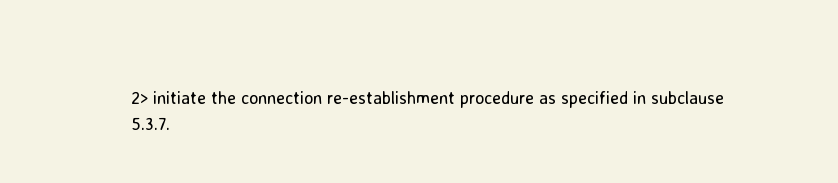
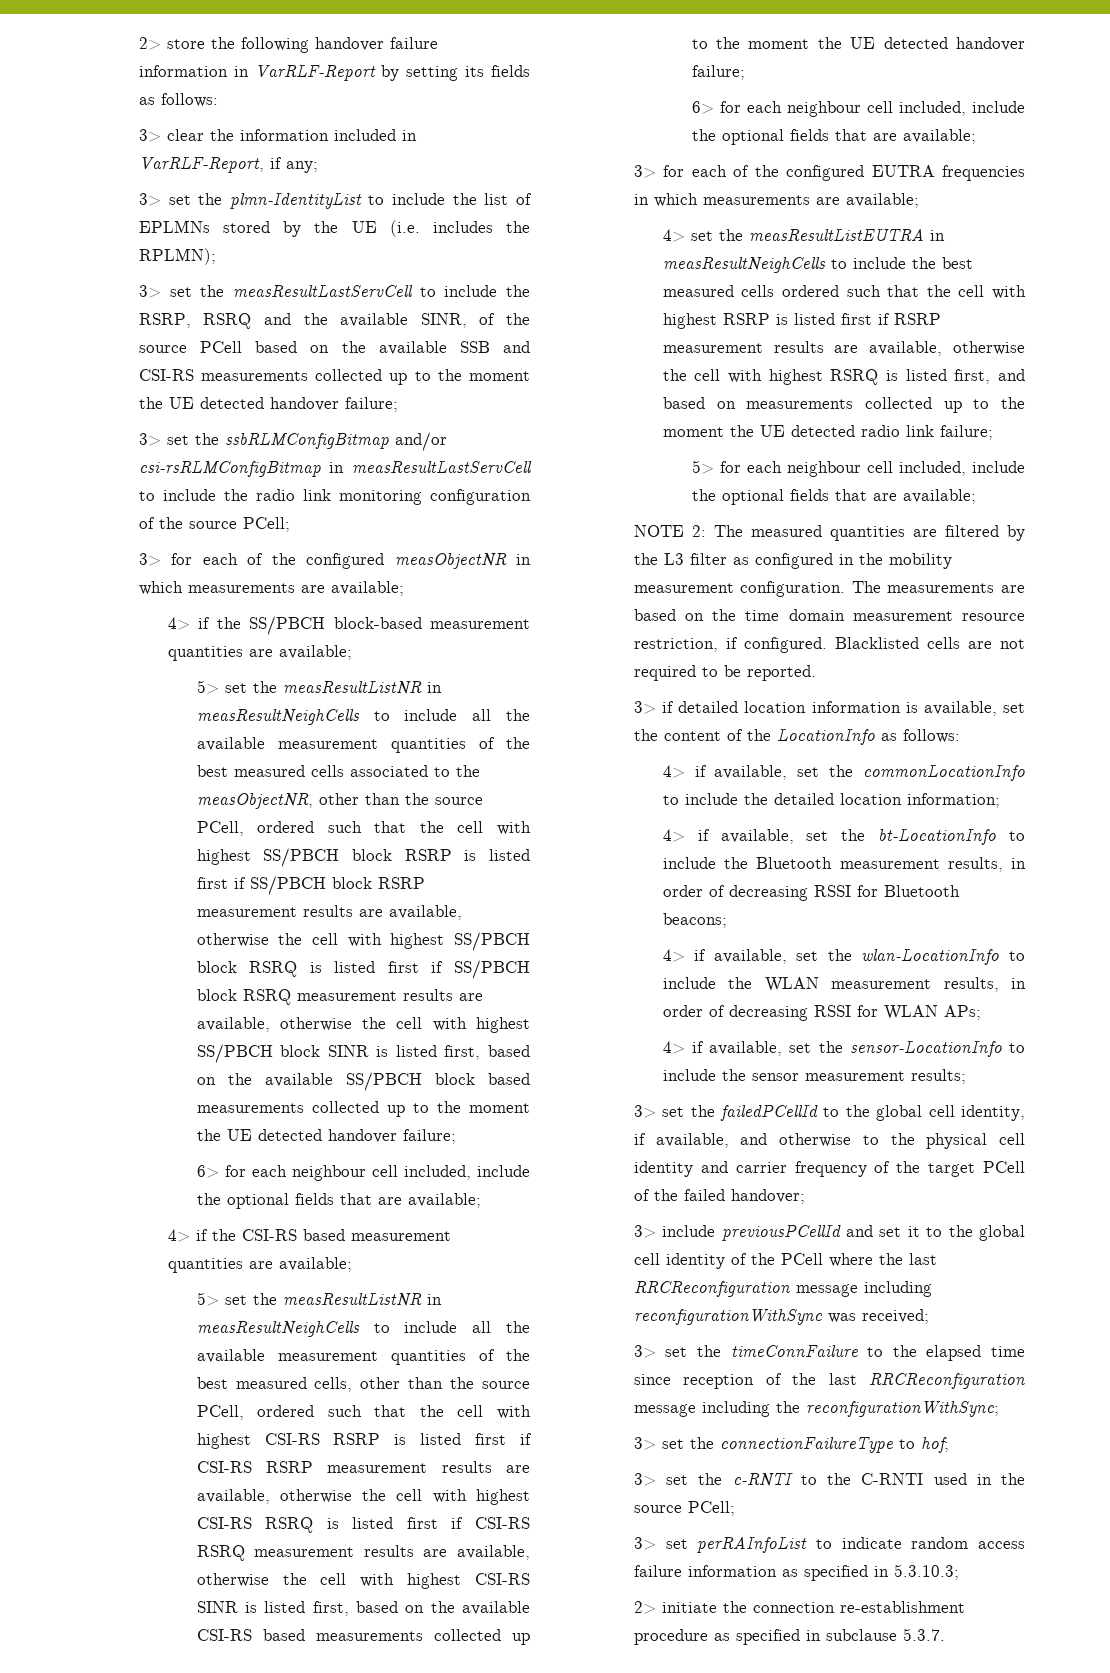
[130,91,148,104] 2> -> [138,37,438,53] [138,65,530,81] [138,93,218,107] [138,129,417,142] [138,157,318,173] [138,193,532,209] [138,220,530,237] [138,248,216,265] [138,285,531,298] [138,313,530,329] [138,341,530,355] [138,369,531,385] [138,397,398,412] [138,432,447,451] [138,461,532,477] [138,489,531,505] [138,517,290,532] [138,553,531,569] [138,581,404,596] [167,616,530,635] [167,645,352,661] [196,680,442,695] [196,709,530,725] [196,737,530,753] [196,765,480,777] [196,793,483,809] [196,821,531,836] [196,848,531,867] [196,876,425,895] [196,905,462,920] [196,932,530,951] [196,960,530,979] [196,989,483,1005] [196,1017,530,1033] [196,1044,530,1063] [196,1072,530,1091] [196,1101,530,1117] [196,1129,456,1144] [196,1165,530,1181] [196,1193,481,1209] [167,1229,451,1242] [167,1257,352,1273] [196,1292,442,1307] [196,1321,530,1337] [196,1349,530,1365] [196,1377,530,1392] [196,1405,531,1420] [196,1433,532,1449] [196,1461,530,1473] [196,1489,530,1505] [196,1517,530,1533] [196,1545,530,1561] [196,1573,530,1589] [196,1601,531,1616] [196,1629,530,1645] [691,37,1025,51] [691,65,745,80] [691,101,1025,117] [691,129,976,145] [633,165,1025,181] [633,193,919,208] [662,229,945,242] [662,257,973,273] [662,285,1026,299] [662,313,941,329] [662,341,1025,356] [662,369,1025,385] [662,397,1025,413] [662,425,993,440] [691,460,1025,477] [691,489,976,505] [633,525,1025,541] [633,553,952,569] [633,581,1025,597] [633,609,1025,621] [633,637,1025,653] [633,665,816,681] [633,701,1025,716] [633,729,960,745] [662,765,1025,781] [662,793,1000,808] [662,829,1025,845] [662,857,1026,872] [662,885,960,901] [662,913,727,928] [662,949,1025,965] [662,977,1026,992] [662,1005,981,1021] [662,1041,1025,1057] [662,1069,966,1084] [633,1105,1025,1121] [633,1133,1025,1149] [633,1161,1025,1177] [633,1189,805,1204] [633,1225,1025,1241] [633,1253,937,1269] [633,1281,932,1297] [633,1309,929,1325] [633,1345,1025,1361] [633,1373,1025,1389] [633,1401,999,1417] [633,1437,949,1453] [633,1473,1025,1487] [633,1501,735,1516] [633,1537,1025,1553] [633,1564,959,1581] [633,1601,656,1614] 2> store the following handover failure information in VarRLF-Report by setting its fields as follows: // 3> clear the information included in VarRLF-Report, if any; // 3> set the plmn-IdentityList to include the list of EPLMNs stored by the UE (i.e. includes the RPLMN); // 3> set the measResultLastServCell to include the RSRP, RSRQ and the available SINR, of the source PCell based on the available SSB and CSI-RS measurements collected up to the moment the UE detected handover failure; // 3> set the ssbRLMConfigBitmap and/or csi-rsRLMConfigBitmap in measResultLastServCell to include the radio link monitoring configuration of the source PCell; // 3> for each of the configured measObjectNR in which measurements are available; // 4> if the SS/PBCH block-based measurement quantities are available; // 5> set the measResultListNR in measResultNeighCells to include all the available measurement quantities of the best measured cells associated to the measObjectNR, other than the source PCell, ordered such that the cell with highest SS/PBCH block RSRP is listed first if SS/PBCH block RSRP measurement results are available, otherwise the cell with highest SS/PBCH block RSRQ is listed first if SS/PBCH block RSRQ measurement results are available, otherwise the cell with highest SS/PBCH block SINR is listed first, based on the available SS/PBCH block based measurements collected up to the moment the UE detected handover failure; // 6> for each neighbour cell included, include the optional fields that are available; // 4> if the CSI-RS based measurement quantities are available; // 5> set the measResultListNR in measResultNeighCells to include all the available measurement quantities of the best measured cells, other than the source PCell, ordered such that the cell with highest CSI-RS RSRP is listed first if CSI-RS RSRP measurement results are available, otherwise the cell with highest CSI-RS RSRQ is listed first if CSI-RS RSRQ measurement results are available, otherwise the cell with highest CSI-RS SINR is listed first, based on the available CSI-RS based measurements collected up to the moment the UE detected handover failure; // 6> for each neighbour cell included, include the optional fields that are available; // 3> for each of the configured EUTRA frequencies in which measurements are available; // 4> set the measResultListEUTRA in measResultNeighCells to include the best measured cells ordered such that the cell with highest RSRP is listed first if RSRP measurement results are available, otherwise the cell with highest RSRQ is listed first, and based on measurements collected up to the moment the UE detected radio link failure; // 5> for each neighbour cell included, include the optional fields that are available; // NOTE 2: The measured quantities are filtered by the L3 filter as configured in the mobility measurement configuration. The measurements are based on the time domain measurement resource restriction, if configured. Blacklisted cells are not required to be reported. // 3> if detailed location information is available, set the content of the LocationInfo as follows: // 4> if available, set the commonLocationInfo to include the detailed location information; // 4> if available, set the bt-LocationInfo to include the Bluetooth measurement results, in order of decreasing RSSI for Bluetooth beacons; // 4> if available, set the wlan-LocationInfo to include the WLAN measurement results, in order of decreasing RSSI for WLAN APs; // 4> if available, set the sensor-LocationInfo to include the sensor measurement results; // 3> set the failedPCellId to the global cell identity, if available, and otherwise to the physical cell identity and carrier frequency of the target PCell of the failed handover; // 3> include previousPCellId and set it to the global cell identity of the PCell where the last RRCReconfiguration message including reconfigurationWithSync was received; // 3> set the timeConnFailure to the elapsed time since reception of the last RRCReconfiguration message including the reconfigurationWithSync; // 3> set the connectionFailureType to hof; // 3> set the c-RNTI to the C-RNTI used in the source PCell; // 3> set perRAInfoList to indicate random access failure information as specified in 5.3.10.3; // 2>

